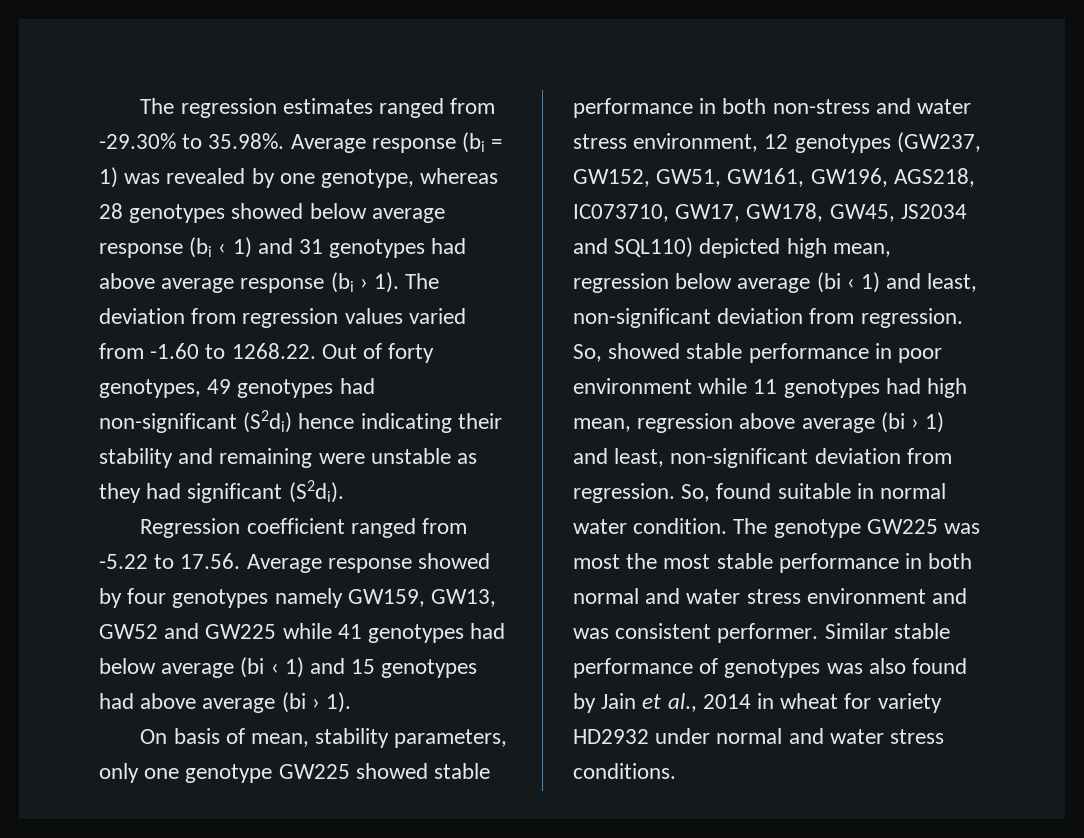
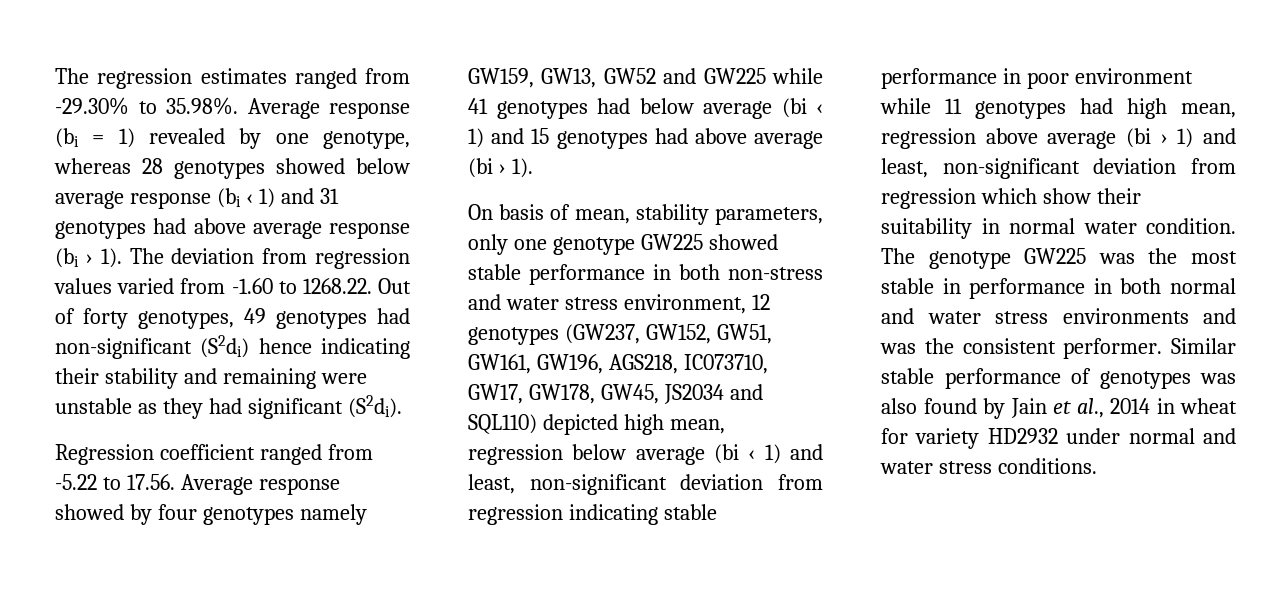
[124,173,161,184] was -> (135, 138) none
[860,308,963,328] [573,343,681,362] regression. So, showed -> [468,504,658,525] regression indicating
[573,483,851,503] regression. So, found suitable -> [881,188,1141,209] [881,218,972,239] regression which show their suitability
[573,554,620,569] most -> (1135, 258) none
(773, 561) none -> [942,278,961,294] in
[806,588,926,604] environment -> [1062,308,1189,324] environments
(609, 633) none -> [924,338,954,354] the

